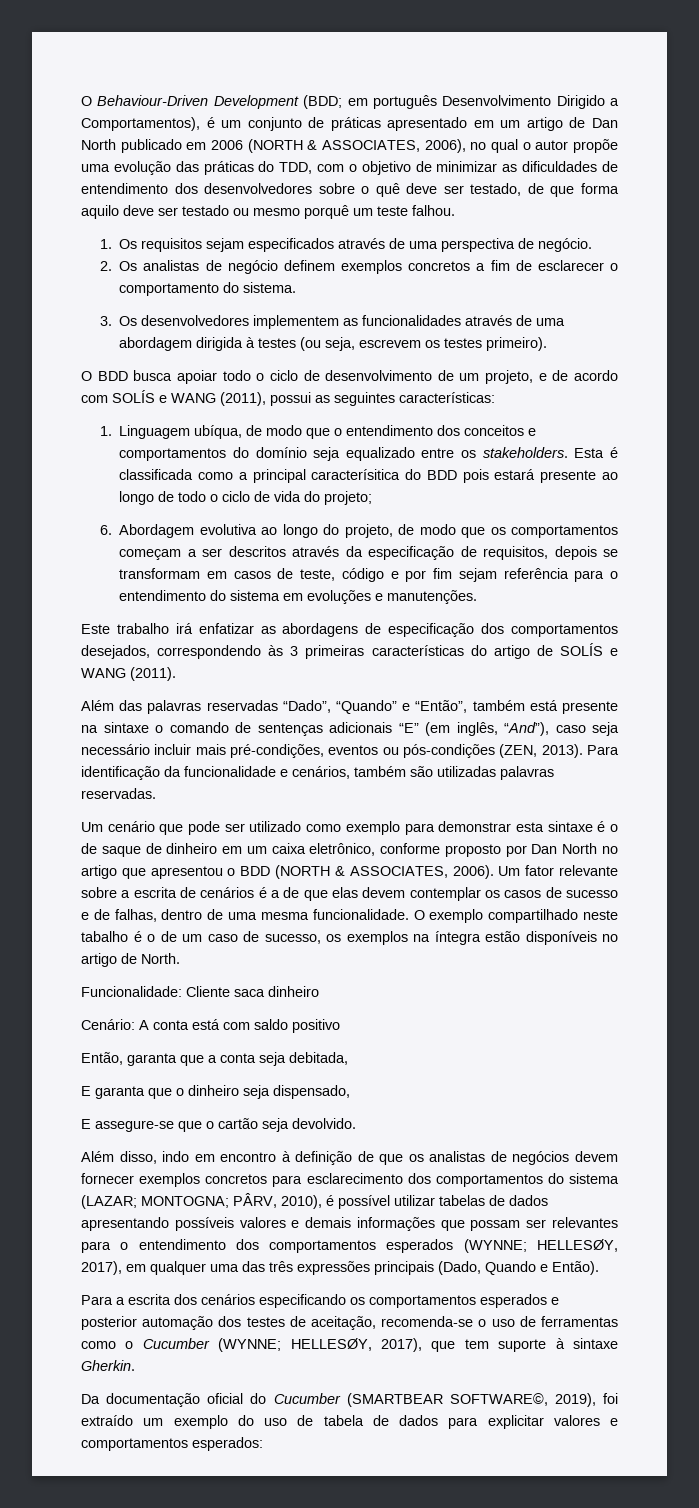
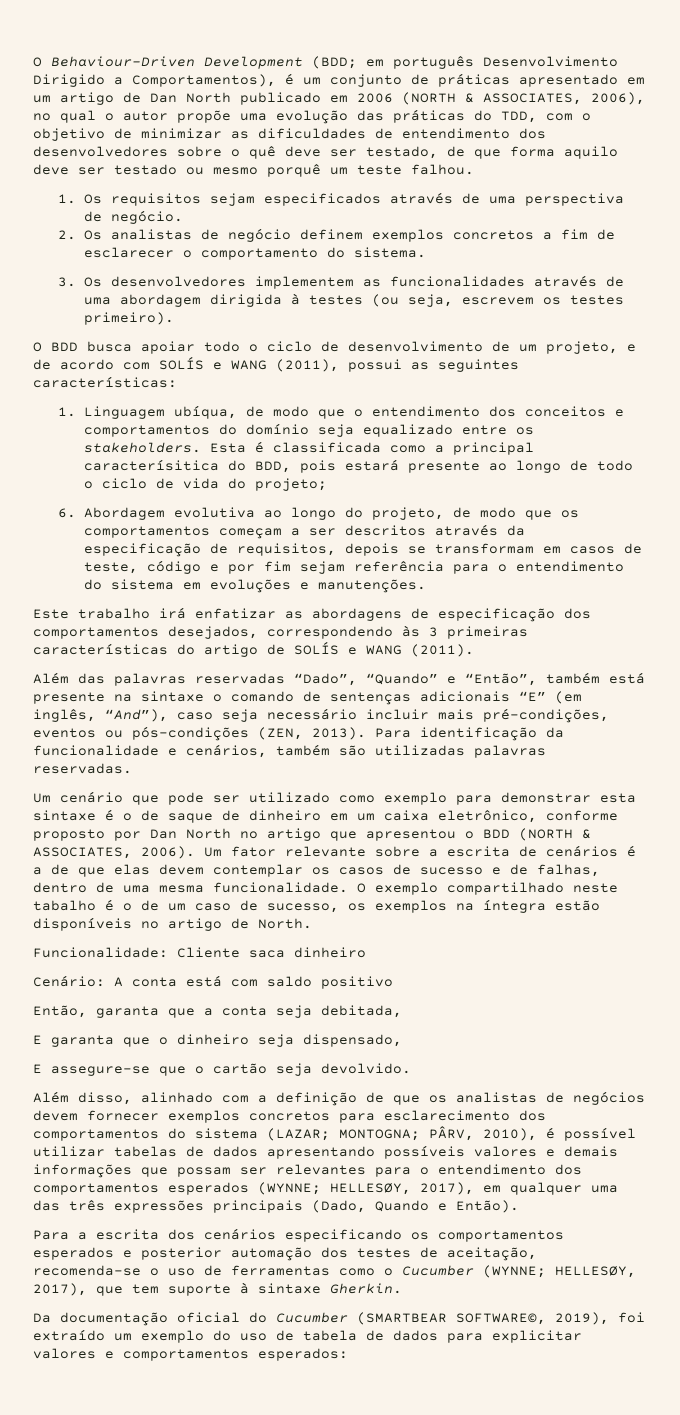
[426,470,457,480] BDD -> [254,461,291,473] BDD,
[162,1151,291,1162] indo em encontro à -> [141,1092,267,1103] alinhado com a

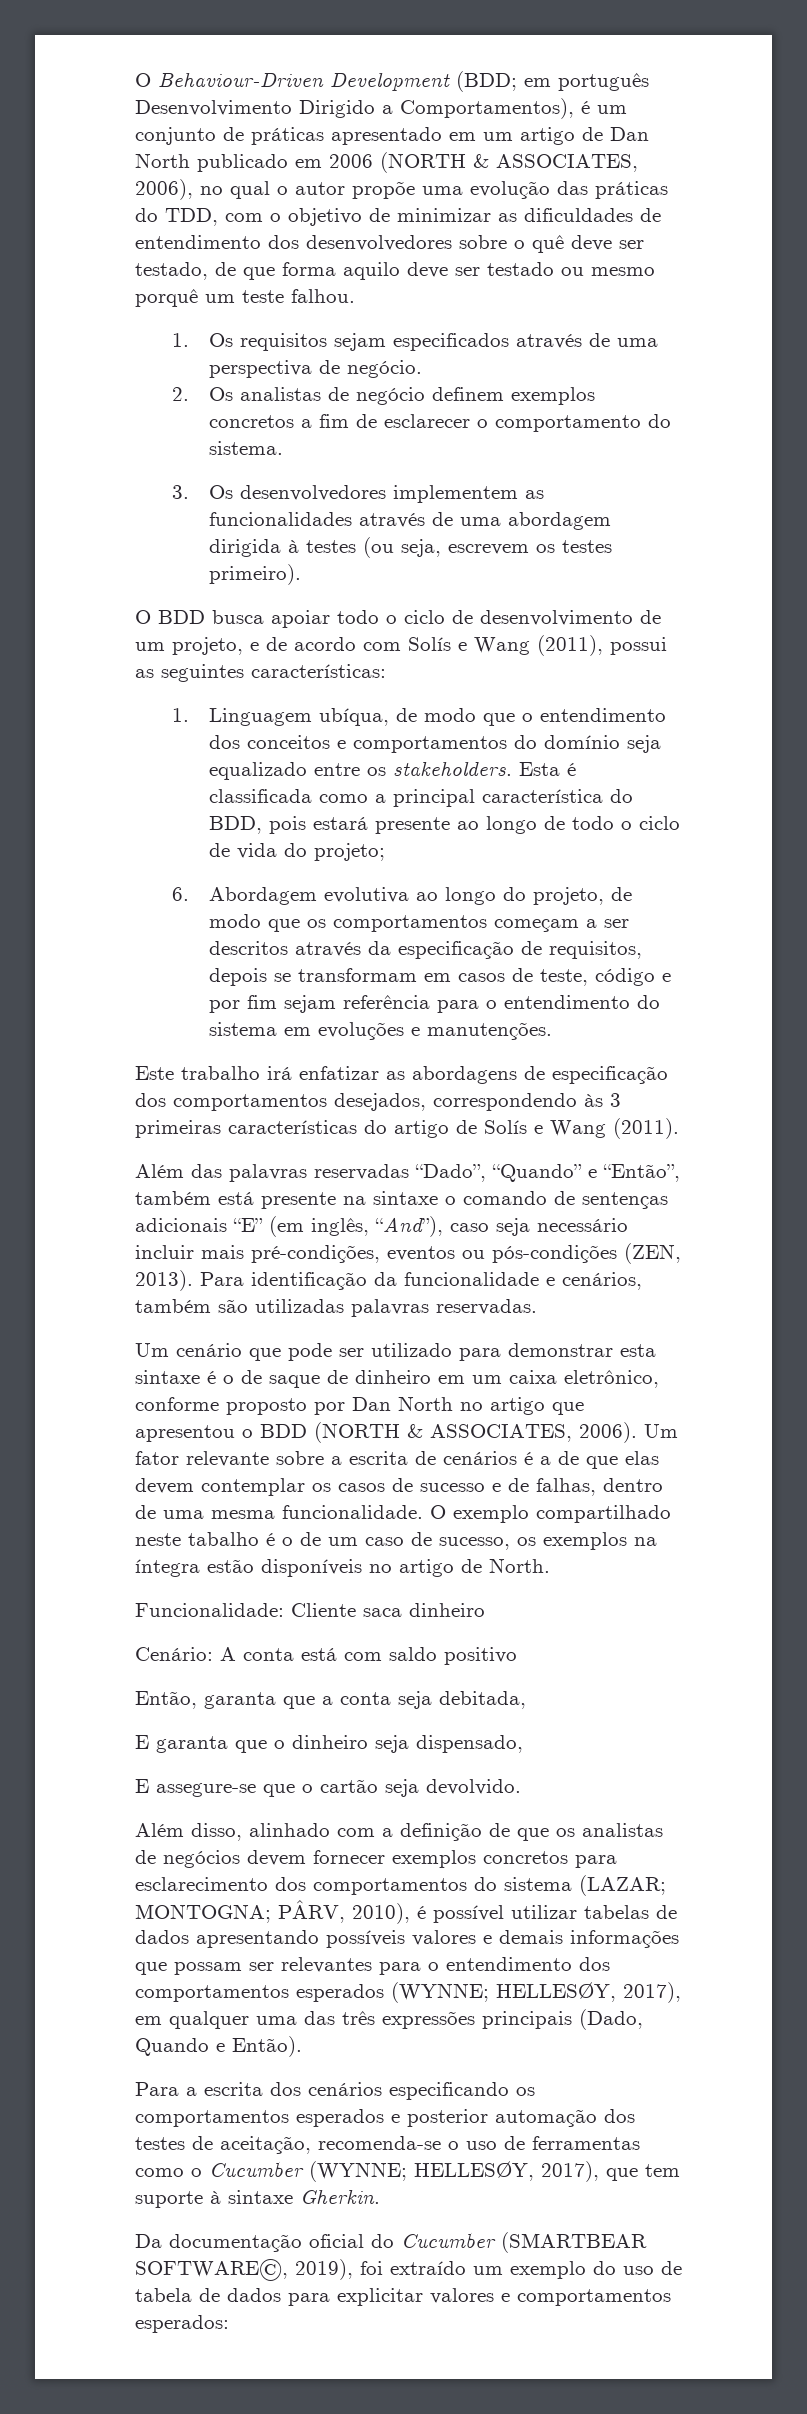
[159,357,267,370] SOLÍS e WANG -> [408,637,530,655] Solís e Wang
[83,459,219,471] caracterísitica -> [482,789,604,803] característica
[294,642,402,655] SOLÍS e WANG -> [484,1120,606,1138] Solís e Wang
[339,792,447,805] como exemplo -> (452, 1350) none

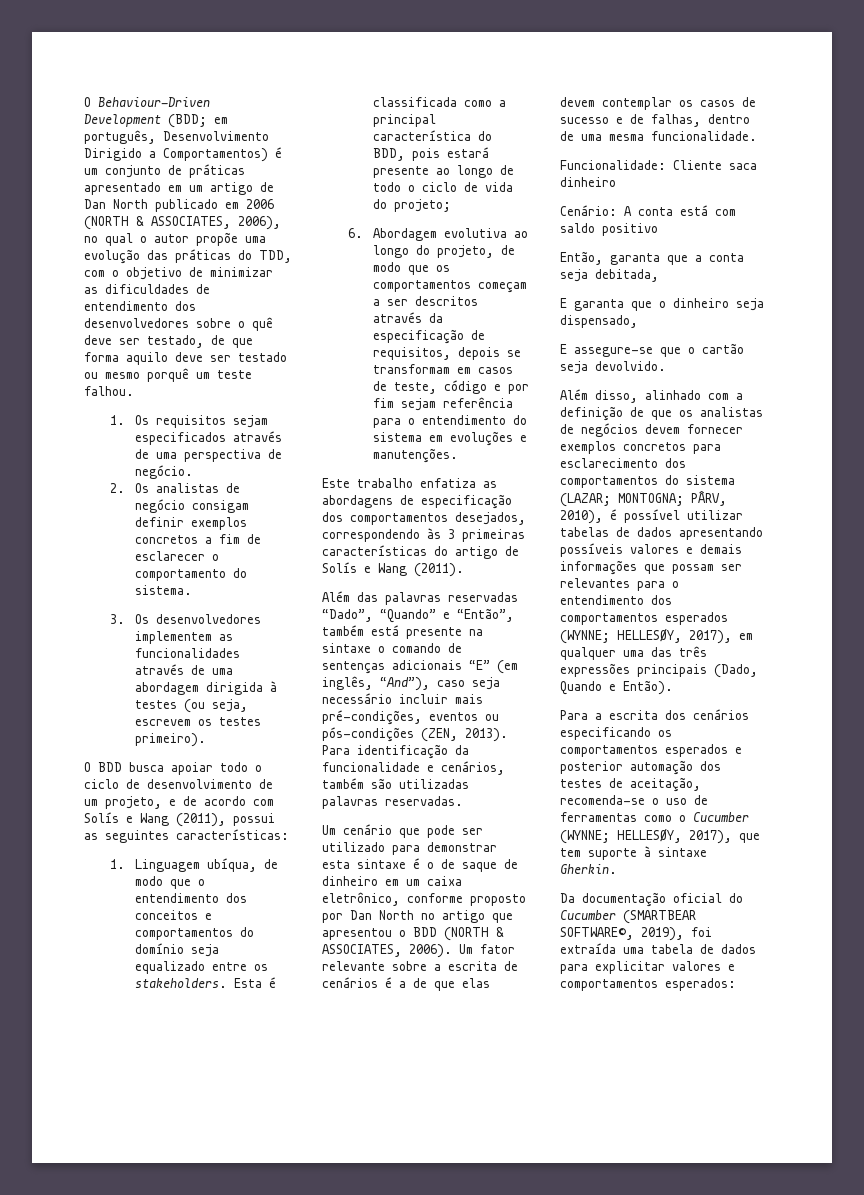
[558,73,649,91] português -> [84,130,156,144] português,
[400,98,574,119] Comportamentos), -> [163,148,268,162] Comportamentos)
[432,387,505,401] definem -> [192,500,250,513] [135,517,185,527] consigam definir
[267,1066,379,1080] irá enfatizar -> [420,478,476,488] enfatiza
[430,1505,671,1523] [135,1532,657,1550] [135,1558,550,1577] O exemplo compartilhado neste tabalho é o de um caso de sucesso, os exemplos na íntegra estão disponíveis no artigo de North. -> (757, 136) none
[390,2261,682,2279] extraído um exemplo do uso de -> [560,943,644,954] extraída uma

